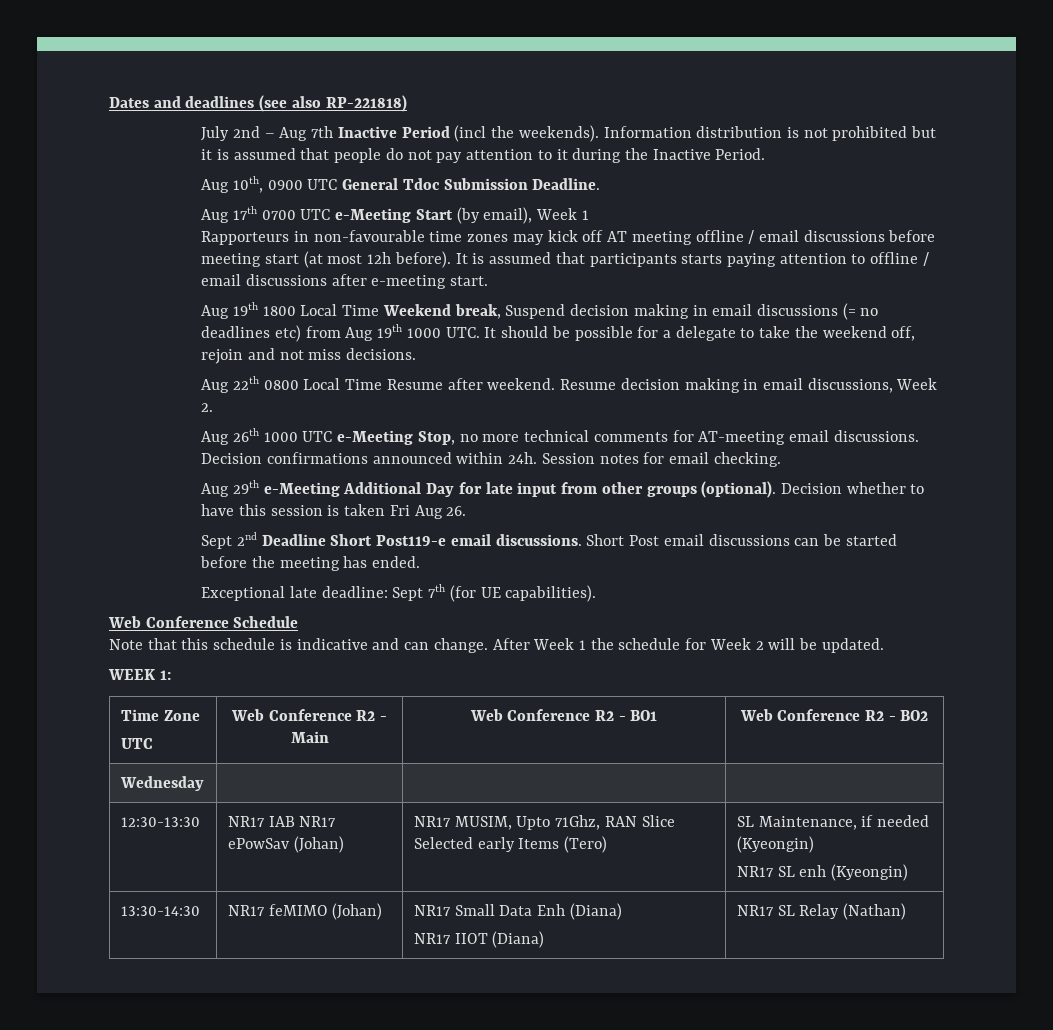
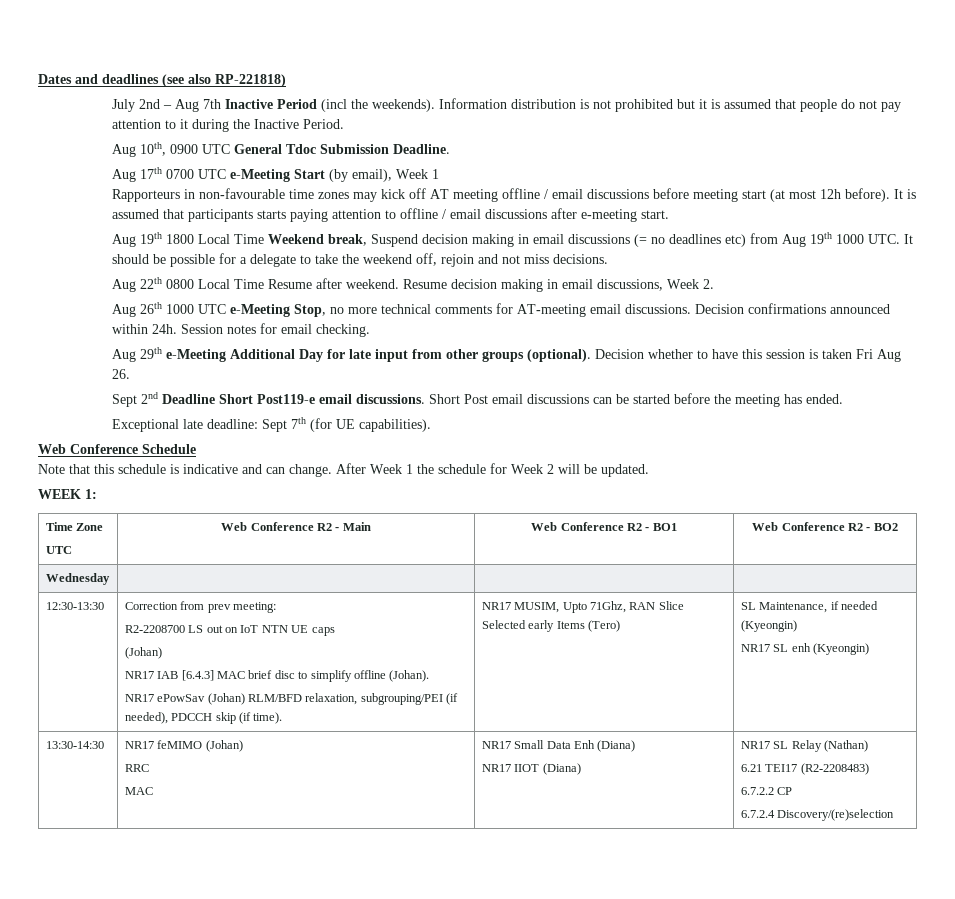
[227,816,337,827] [227,836,344,853] NR17 IAB NR17 ePowSav (Johan) -> [124,601,277,613] [124,625,335,636] [124,647,162,659] [124,670,430,682] [124,693,459,705] [124,712,283,724] Correction from prev meeting: // R2-2208700 LS out on IoT NTN UE caps // (Johan) // NR17 IAB [6.4.3] MAC brief disc to simplify offline (Johan). // NR17 ePowSav (Johan) RLM/BFD relaxation, subgrouping/PEI (if needed), PDCCH skip (if time).
(383, 911) none -> [124,764,149,772] [124,787,153,795] // RRC // MAC
(907, 911) none -> [740,763,869,775] [740,787,793,795] [740,809,895,821] // 6.21 TEI17 (R2-2208483) // 6.7.2.2 CP // 6.7.2.4 Discovery/(re)selection

